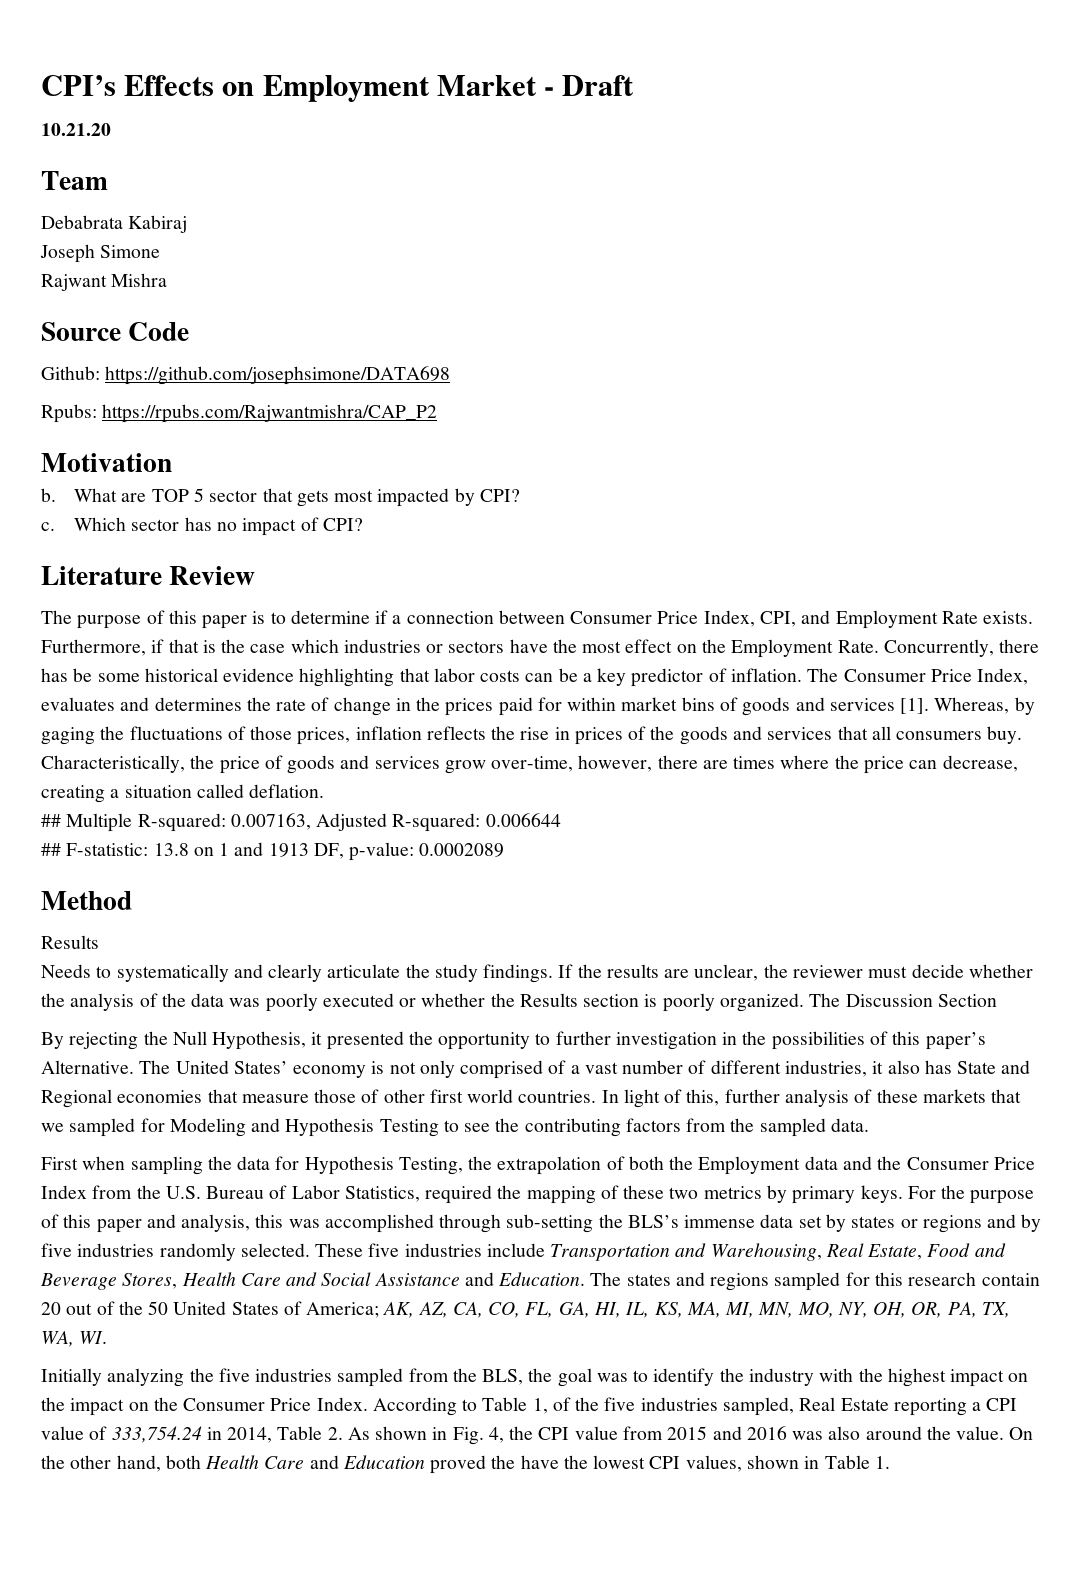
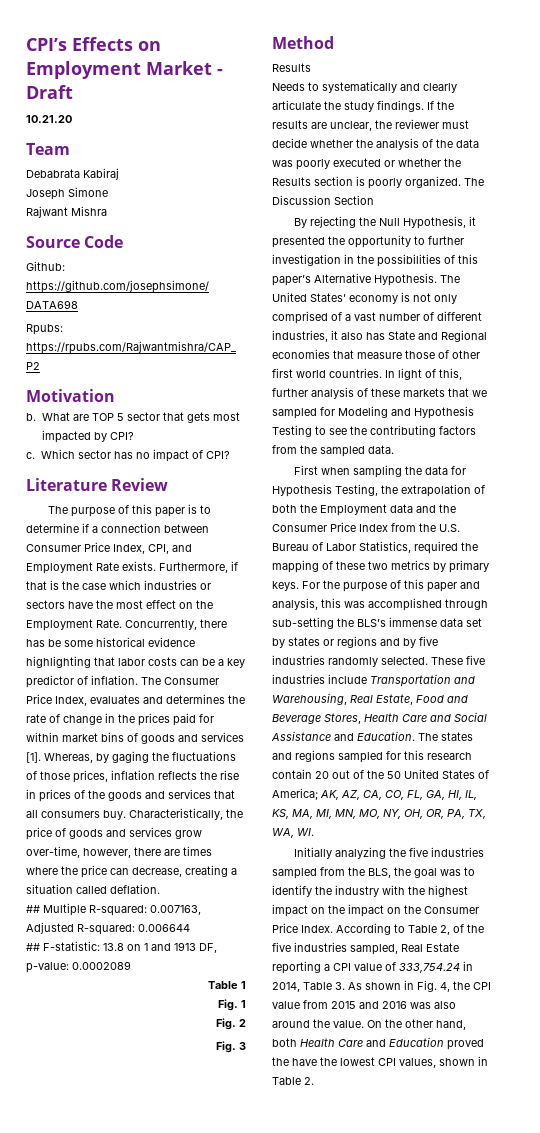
(505, 850) none -> [208,981,246,989] [218,999,246,1011] [216,1018,246,1030] [216,1041,246,1053] // Table 1 // Fig. 1 // Fig. 2 // Fig. 3
[41,1060,134,1074] Alternative. -> [314,273,437,286] Alternative Hypothesis.
[532,1398,548,1414] 1, -> [440,925,450,935] 2,
[327,1427,343,1440] 2. -> [335,982,345,990] 3.
[874,1456,890,1469] 1. -> [304,1077,314,1085] 2.

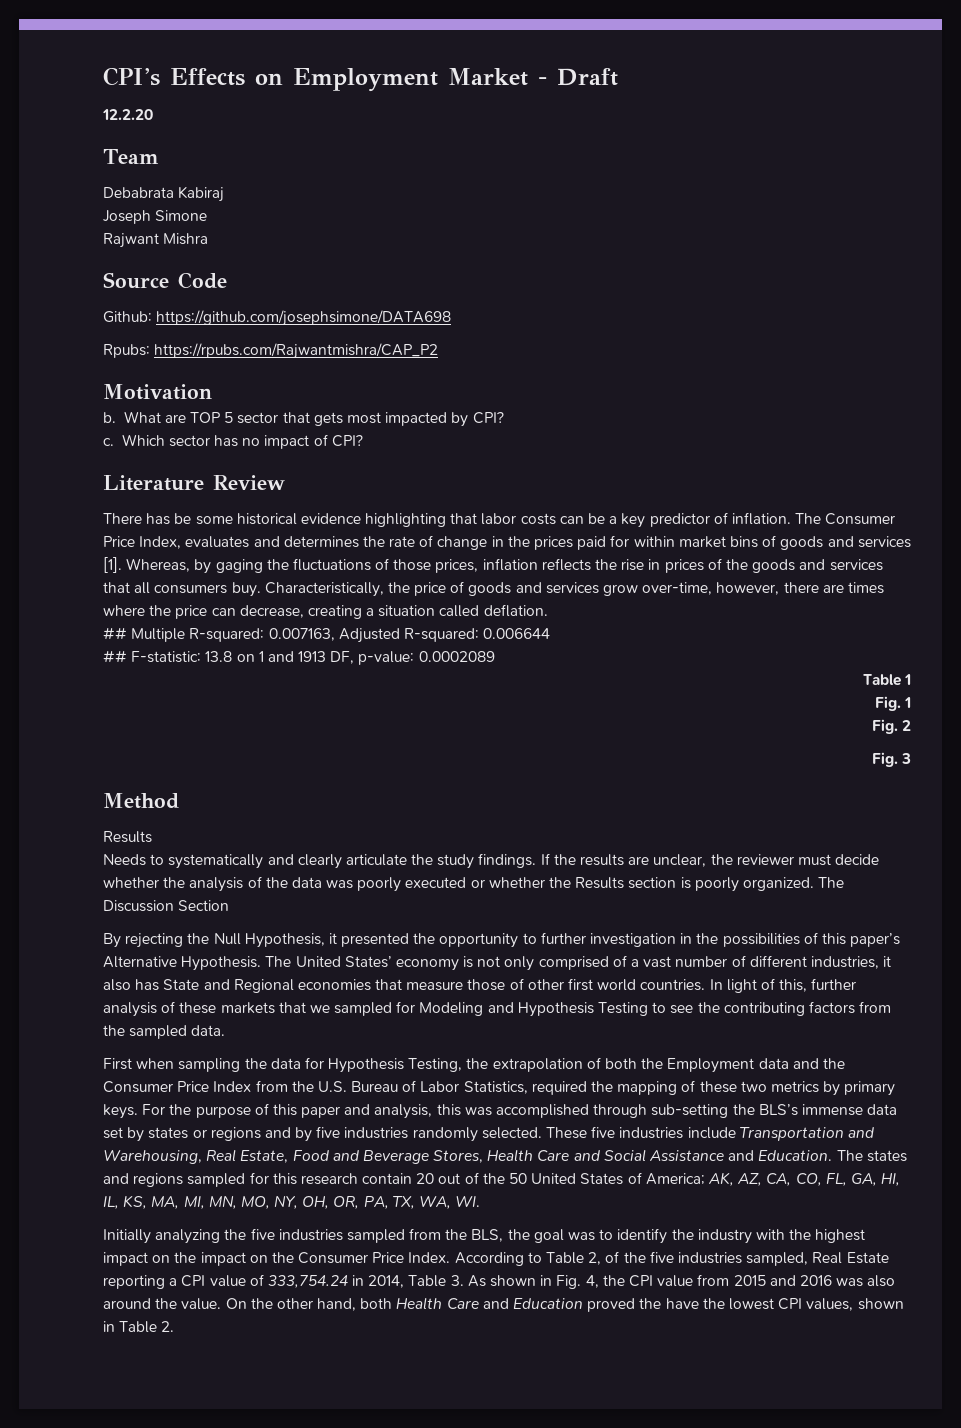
[26,115,72,123] 10.21.20 -> [102,109,153,120] 12.2.20
[48,504,212,517] [26,523,209,533] [26,542,192,554] [26,561,238,574] [26,580,211,590] [26,600,213,609] [26,619,227,631] The purpose of this paper is to determine if a connection between Consumer Price Index, CPI, and Employment Rate exists. Furthermore, if that is the case which industries or sectors have the most effect on the Employment Rate. Concurrently, there -> [103,513,142,524] There

